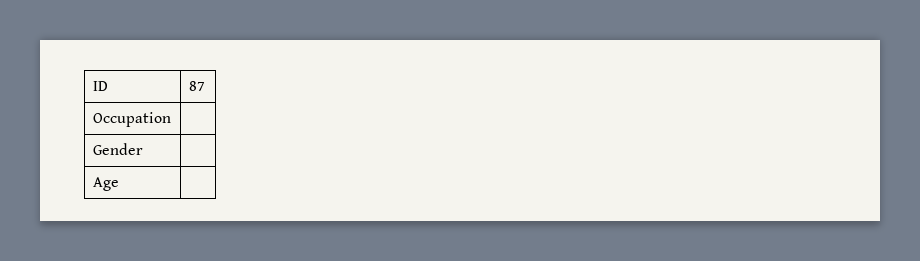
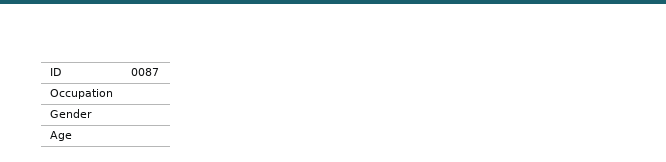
[188,81,205,91] 87 -> [130,68,159,76] 0087

